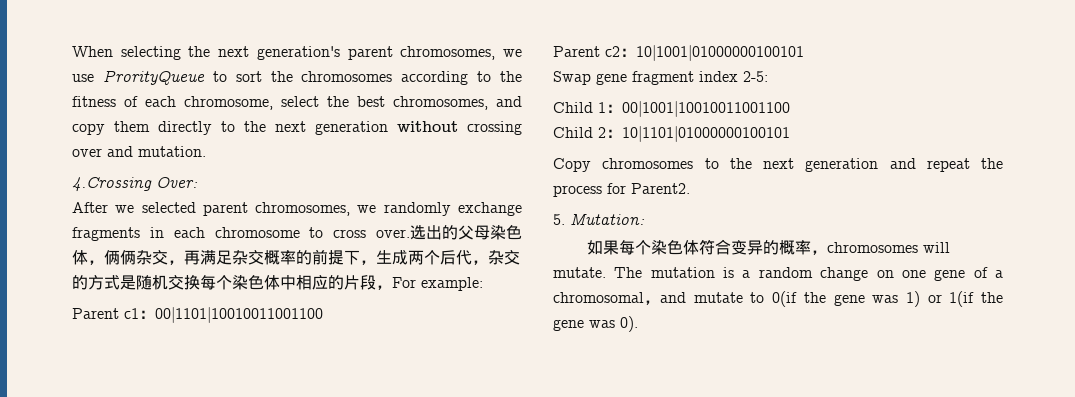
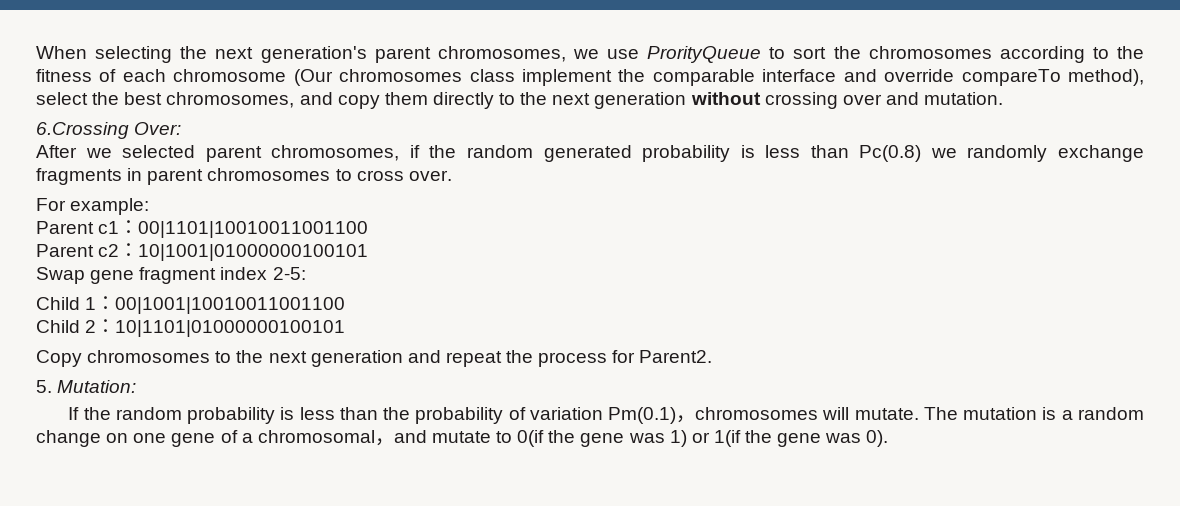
[184,96,273,110] chromosome, -> [173,69,1144,86] chromosome (Our chromosomes class implement the comparable interface and override compareTo method),
[72,177,152,192] 4.Crossing -> [36,122,129,139] 6.Crossing
(351, 209) none -> [409,145,922,162] if the random generated probability is less than Pc(0.8)
[173,227,300,238] each chromosome -> [147,168,331,185] parent chromosomes
[410,225,522,240] [72,249,520,265] [72,275,392,290] 选出的父母染色体，俩俩杂交，再满足杂交概率的前提下，生成两个后代，杂交的方式是随机交换每个染色体中相应的片段， -> (452, 175) //
[587,239,812,255] 如果每个染色体符合变异的概率 -> [68,407,677,424] If the random probability is less than the probability of variation Pm(0.1)

